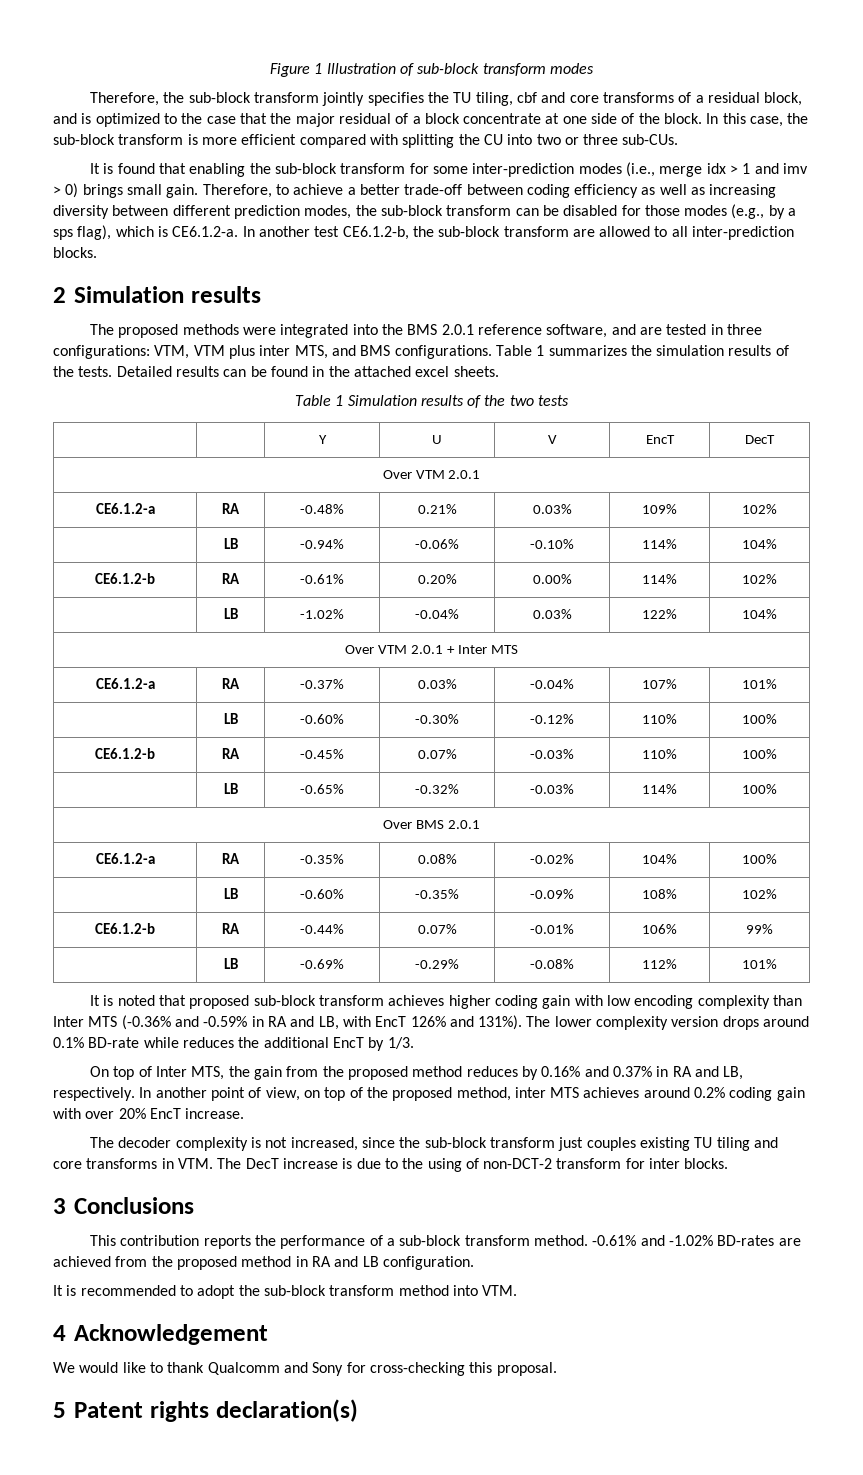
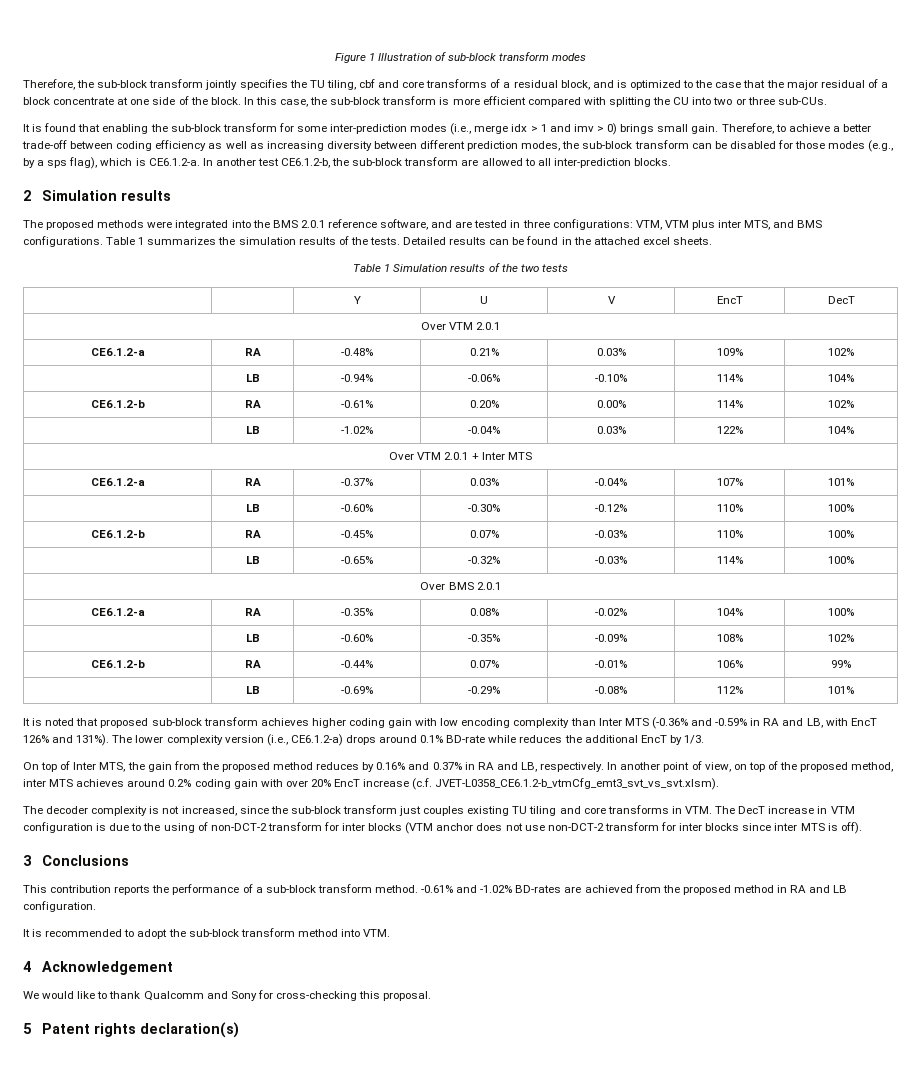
(719, 1021) none -> [266,734,343,746] (i.e., CE6.1.2-a)
[185,1108,245,1119] increase. -> [363,778,720,790] increase (c.f. JVET-L0358_CE6.1.2-b_vtmCfg_emt3_svt_vs_svt.xlsm).
(338, 1163) none -> [817,806,855,814] [23,822,93,833] in VTM configuration
[684,1158,729,1169] blocks. -> [368,822,862,834] blocks (VTM anchor does not use non-DCT-2 transform for inter blocks since inter MTS is off).

